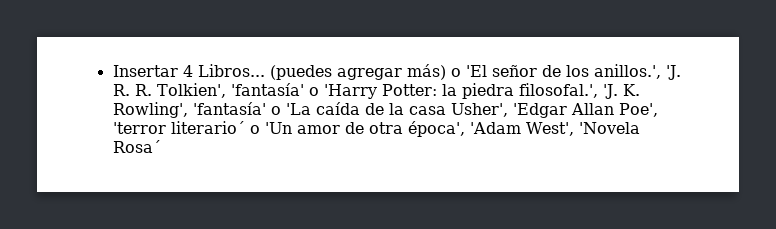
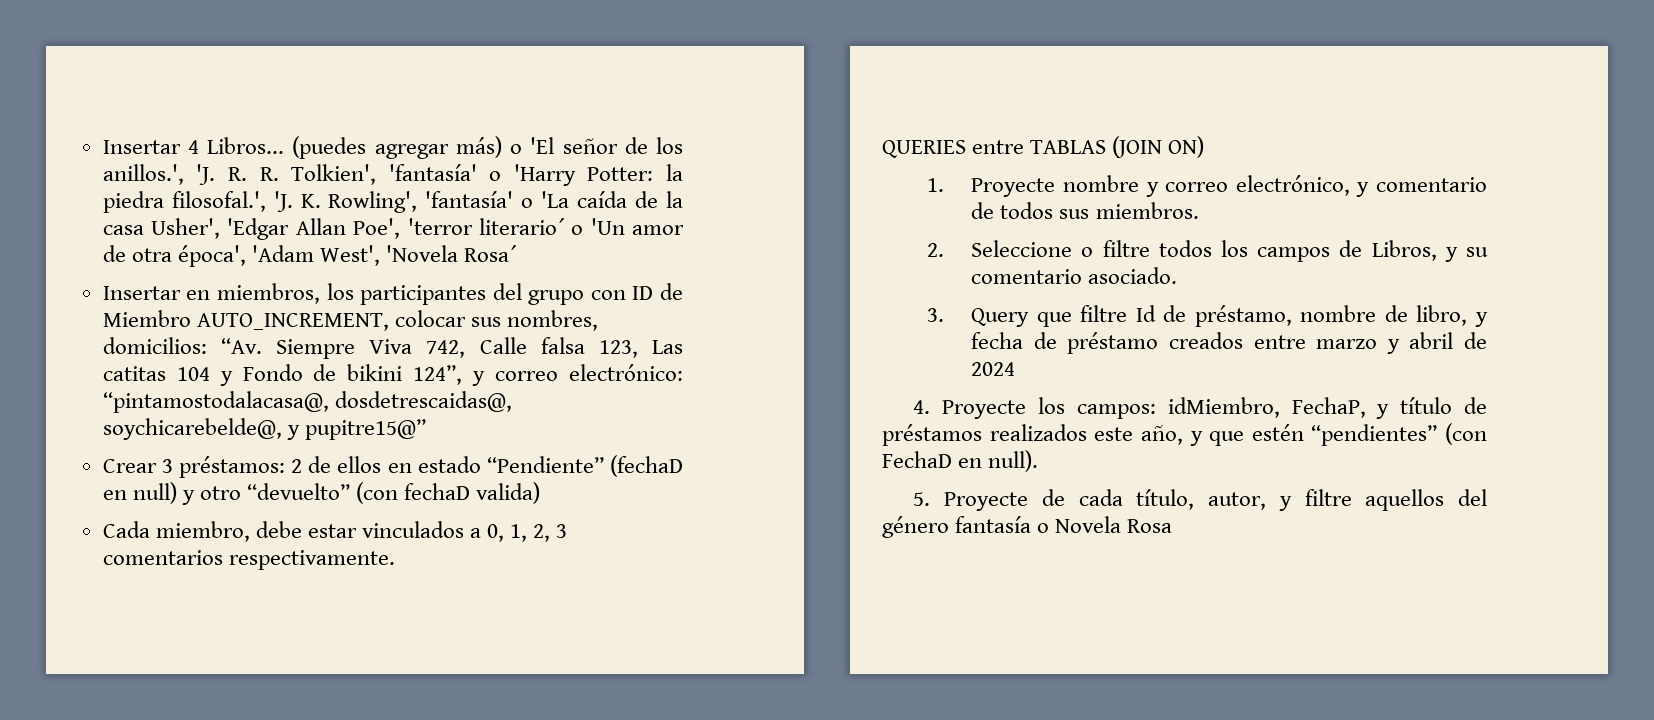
(161, 146) none -> [102,283,683,305] [102,310,599,331] [102,337,683,359] [102,364,683,386] [102,391,512,413] [102,418,426,440] [102,455,684,478] [102,482,541,505] [102,521,568,542] [102,550,395,570] [882,136,1205,158] [926,175,1487,197] [971,202,1199,219] [926,240,1488,262] [971,267,1178,284] [926,305,1488,327] [971,332,1487,354] [971,362,1016,376] [913,397,1487,419] [882,423,1487,446] [882,450,1039,472] [913,489,1487,511] [882,516,1173,538] // Insertar en miembros, los participantes del grupo con ID de Miembro AUTO_INCREMENT, colocar sus nombres, domicilios: “Av. Siempre Viva 742, Calle falsa 123, Las catitas 104 y Fondo de bikini 124”, y correo electrónico: “pintamostodalacasa@, dosdetrescaidas@, soychicarebelde@, y pupitre15@” // Crear 3 préstamos: 2 de ellos en estado “Pendiente” (fechaD en null) y otro “devuelto” (con fechaD valida) // Cada miembro, debe estar vinculados a 0, 1, 2, 3 comentarios respectivamente. // QUERIES entre TABLAS (JOIN ON) // 1. Proyecte nombre y correo electrónico, y comentario de todos sus miembros. // 2. Seleccione o filtre todos los campos de Libros, y su comentario asociado. // 3. Query que filtre Id de préstamo, nombre de libro, y fecha de préstamo creados entre marzo y abril de 2024 // 4. Proyecte los campos: idMiembro, FechaP, y título de préstamos realizados este año, y que estén “pendientes” (con FechaD en null). // 5. Proyecte de cada título, autor, y filtre aquellos del género fantasía o Novela Rosa

